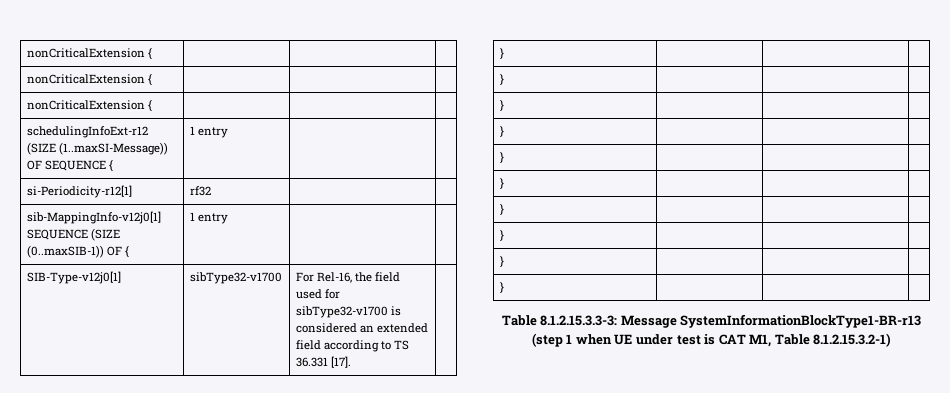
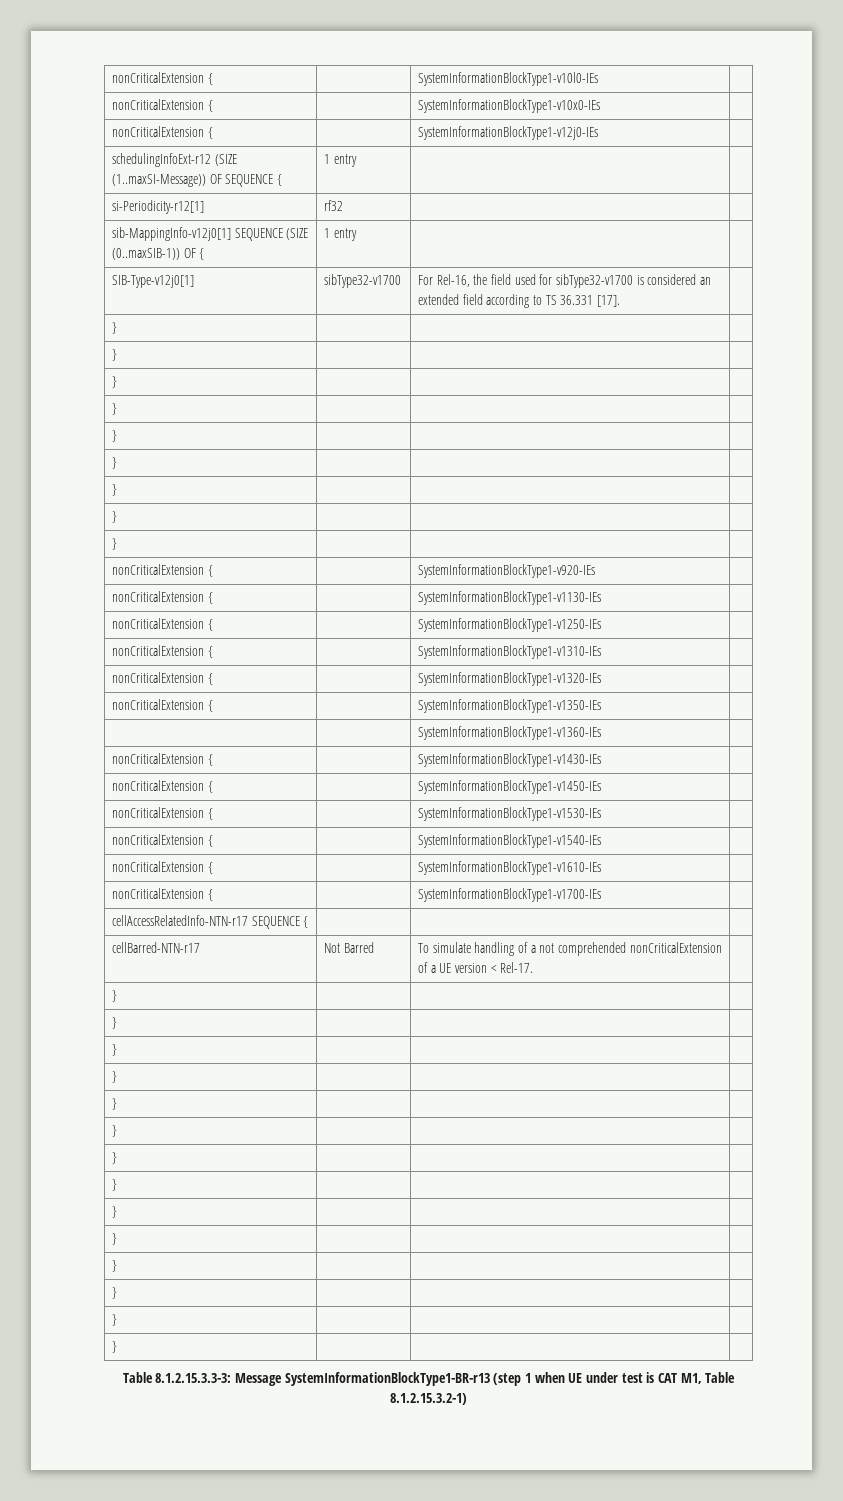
[26,48,152,60] [26,74,152,86] [26,100,152,112] nonCriticalExtension { | | | // nonCriticalExtension { | | | // nonCriticalExtension { | | -> [112,72,213,85] [418,72,599,86] [112,99,213,112] [418,99,601,113] [112,126,213,139] [418,126,599,140] nonCriticalExtension { | | SystemInformationBlockType1-v10l0-IEs | // nonCriticalExtension { | | SystemInformationBlockType1-v10x0-IEs | // nonCriticalExtension { | | SystemInformationBlockType1-v12j0-IEs
(504, 262) none -> [112,564,213,577] [418,564,596,578] [112,591,213,604] [418,591,602,605] [112,618,213,631] [418,618,602,632] [112,645,213,658] [418,645,602,659] [112,672,213,685] [418,672,602,686] [112,699,213,712] [418,699,602,713] [418,726,602,740] [112,753,213,766] [418,753,602,767] [112,780,213,793] [418,780,602,794] [112,807,213,820] [418,807,602,821] [112,834,213,847] [418,834,602,848] [112,861,213,874] [418,861,602,875] [112,888,213,901] [418,888,602,902] [112,915,309,929] [112,942,201,953] [324,942,374,953] [418,942,722,956] [418,962,534,973] [112,990,118,1002] [112,1017,118,1029] [112,1044,118,1056] [112,1071,118,1083] [112,1098,118,1110] [112,1125,118,1137] [112,1152,118,1164] [112,1179,118,1191] [112,1206,118,1218] [112,1233,118,1245] [112,1260,118,1272] [112,1287,118,1299] [112,1314,118,1326] // nonCriticalExtension { | | SystemInformationBlockType1-v920-IEs | // nonCriticalExtension { | | SystemInformationBlockType1-v1130-IEs | // nonCriticalExtension { | | SystemInformationBlockType1-v1250-IEs | // nonCriticalExtension { | | SystemInformationBlockType1-v1310-IEs | // nonCriticalExtension { | | SystemInformationBlockType1-v1320-IEs | // nonCriticalExtension { | | SystemInformationBlockType1-v1350-IEs | // | | SystemInformationBlockType1-v1360-IEs | // nonCriticalExtension { | | SystemInformationBlockType1-v1430-IEs | // nonCriticalExtension { | | SystemInformationBlockType1-v1450-IEs | // nonCriticalExtension { | | SystemInformationBlockType1-v1530-IEs | // nonCriticalExtension { | | SystemInformationBlockType1-v1540-IEs | // nonCriticalExtension { | | SystemInformationBlockType1-v1610-IEs | // nonCriticalExtension { | | SystemInformationBlockType1-v1700-IEs | // cellAccessRelatedInfo-NTN-r17 SEQUENCE { | | | // cellBarred-NTN-r17 | Not Barred | To simulate handling of a not comprehended nonCriticalExtension of a UE version < Rel-17. | // } | | | // } | | | // } | | | // } | | | // } | | | // } | | | // } | | | // } | | | // } | | | // } | | | // } | | | // } | | | // } | | |

